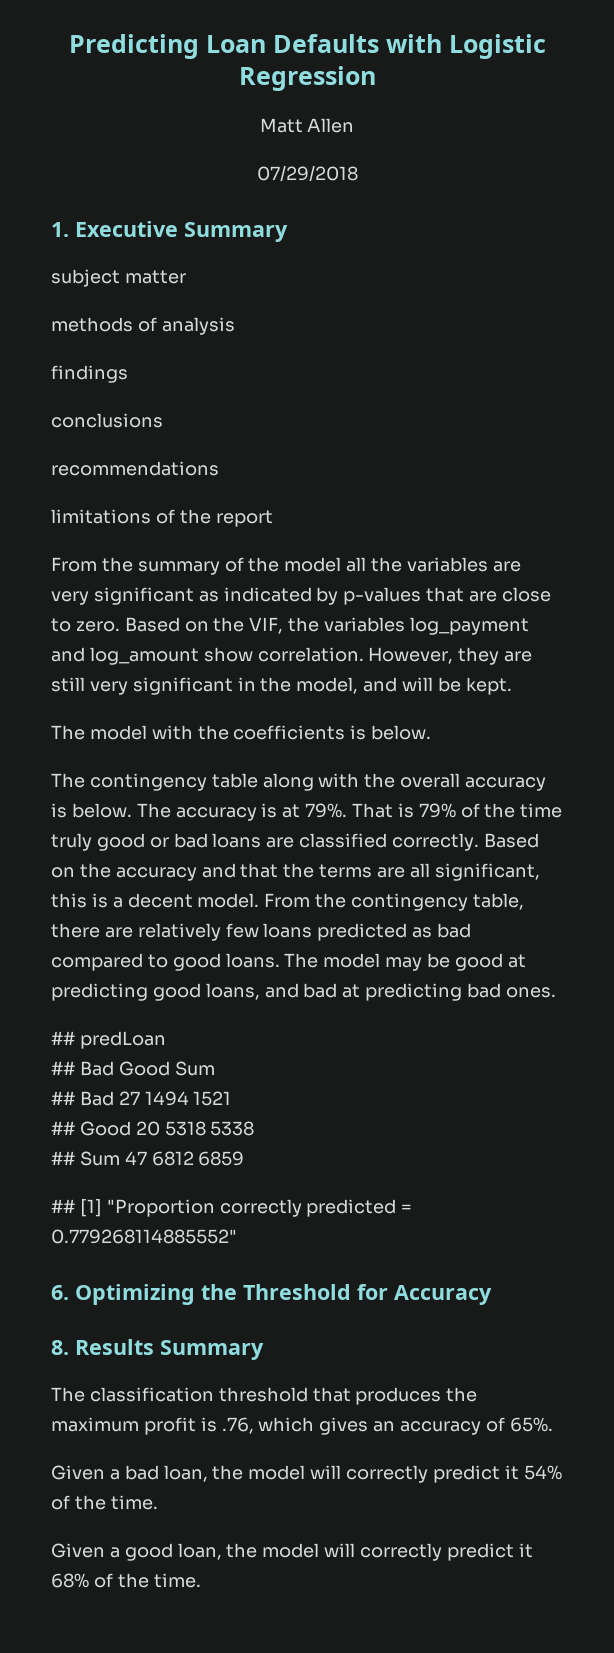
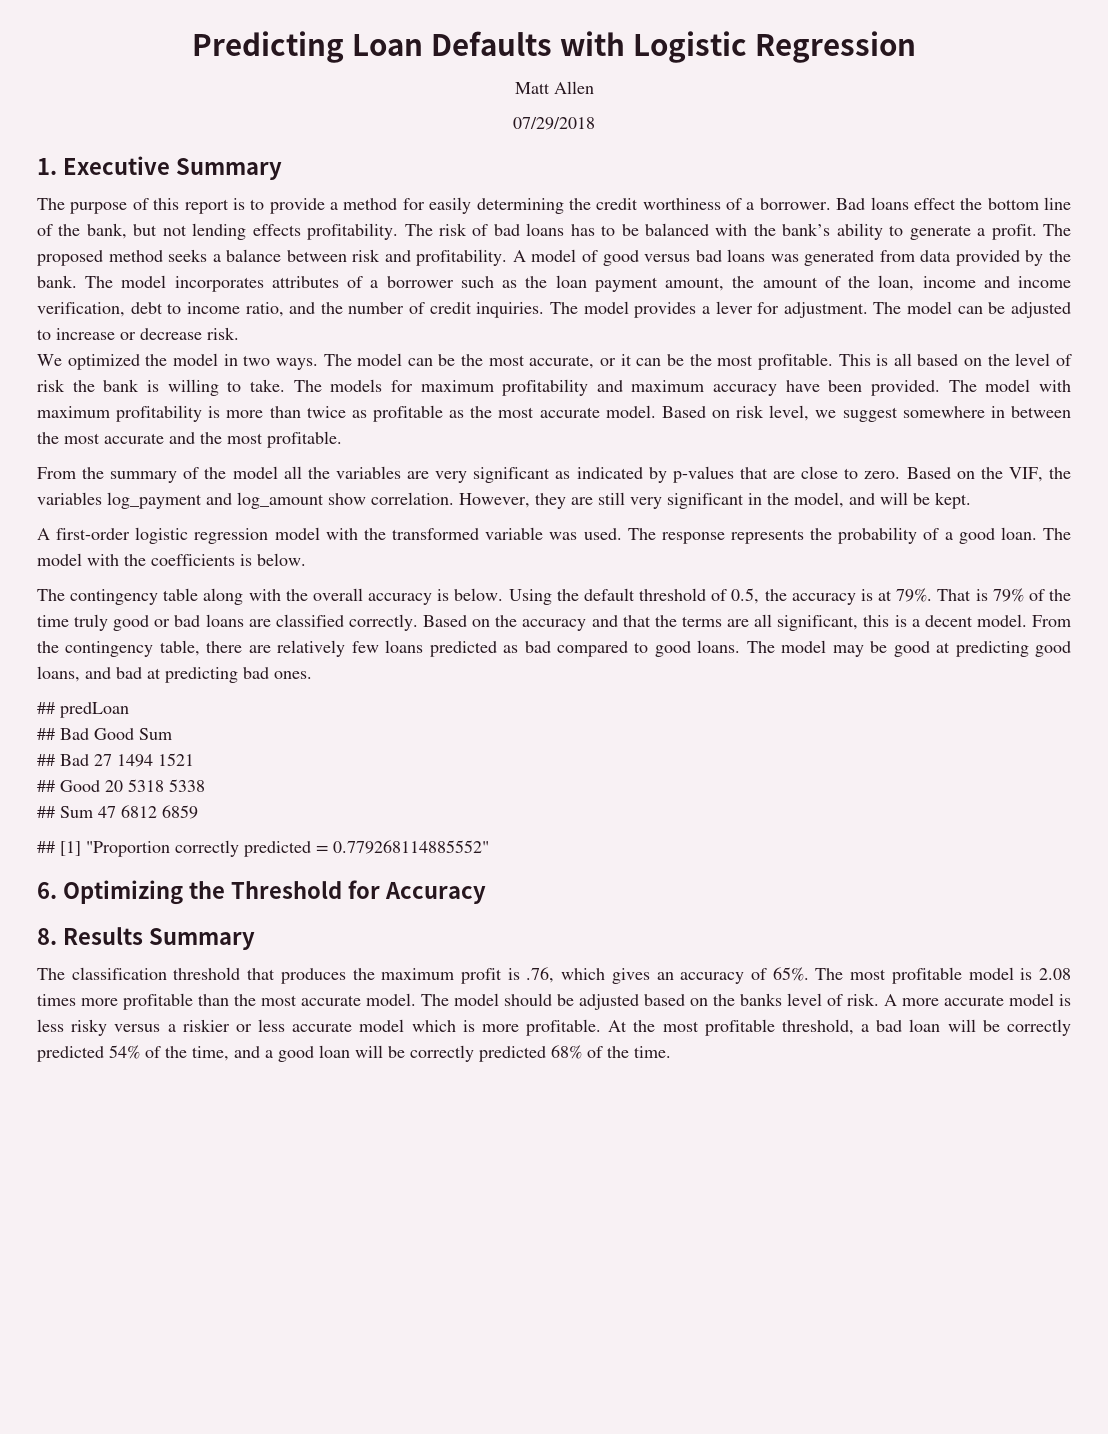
[51,269,186,287] [51,317,235,335] [51,365,128,383] [51,413,163,428] [51,461,219,476] [51,509,273,527] subject matter // methods of analysis // findings // conclusions // recommendations // limitations of the report -> [37,197,1071,214] [37,223,1072,240] [37,249,1071,266] [37,275,1071,292] [37,301,1071,318] [37,327,239,340] [37,353,1072,370] [37,379,1071,396] [37,405,1071,422] [37,431,342,448] The purpose of this report is to provide a method for easily determining the credit worthiness of a borrower. Bad loans effect the bottom line of the bank, but not lending effects profitability. The risk of bad loans has to be balanced with the bank’s ability to generate a profit. The proposed method seeks a balance between risk and profitability. A model of good versus bad loans was generated from data provided by the bank. The model incorporates attributes of a borrower such as the loan payment amount, the amount of the loan, income and income verification, debt to income ratio, and the number of credit inquiries. The model provides a lever for adjustment. The model can be adjusted to increase or decrease risk. // We optimized the model in two ways. The model can be the most accurate, or it can be the most profitable. This is all based on the level of risk the bank is willing to take. The models for maximum profitability and maximum accuracy have been provided. The model with maximum profitability is more than twice as profitable as the most accurate model. Based on risk level, we suggest somewhere in between the most accurate and the most profitable.
(512, 686) none -> [37,527,1037,544] A first-order logistic regression model with the transformed variable was used. The response represents the probability of a good loan.
[136,803,171,818] The -> [508,588,787,605] Using the default threshold of 0.5, the
[51,1465,562,1483] [51,1495,158,1510] [51,1543,533,1561] // Given a bad loan, the model will correctly predict it 54% of the time. // Given a good loan, the model will correctly predict it -> [815,967,1071,984] [37,993,1071,1010] [37,1019,1071,1036] [37,1045,546,1062] The most profitable model is 2.08 times more profitable than the most accurate model. The model should be adjusted based on the banks level of risk. A more accurate model is less risky versus a riskier or less accurate model which is more profitable. At the most profitable threshold, a bad loan will be correctly predicted 54% of the time, and a good loan will be correctly predicted

